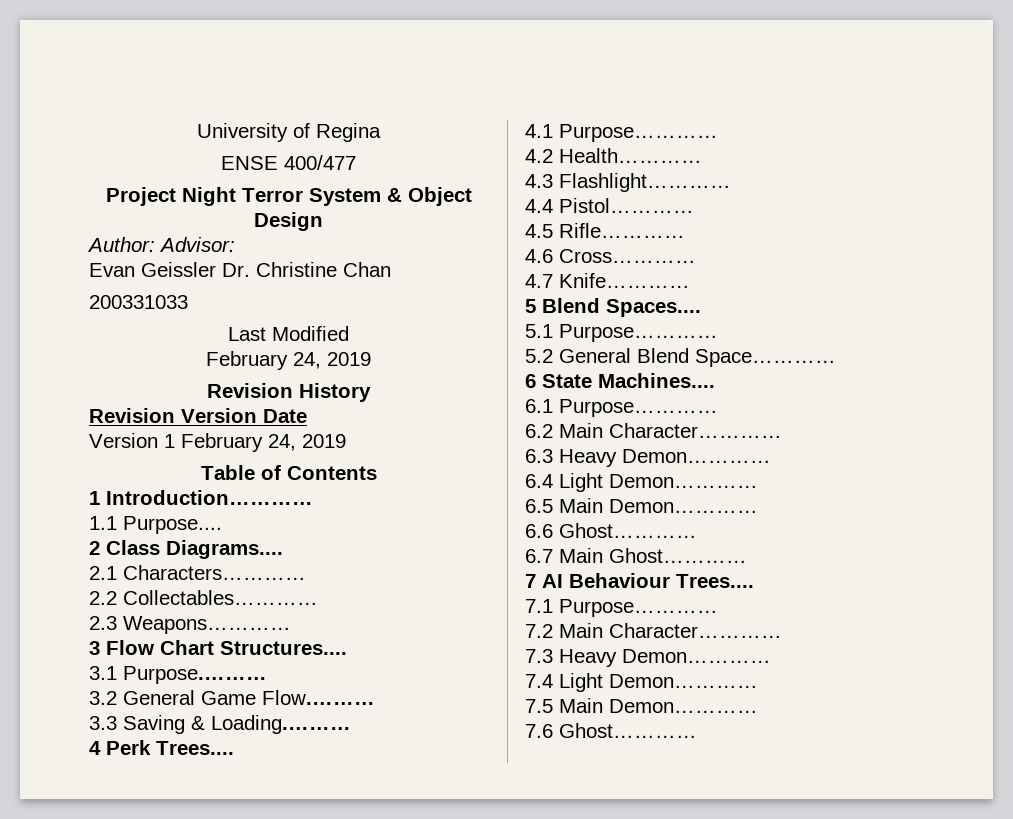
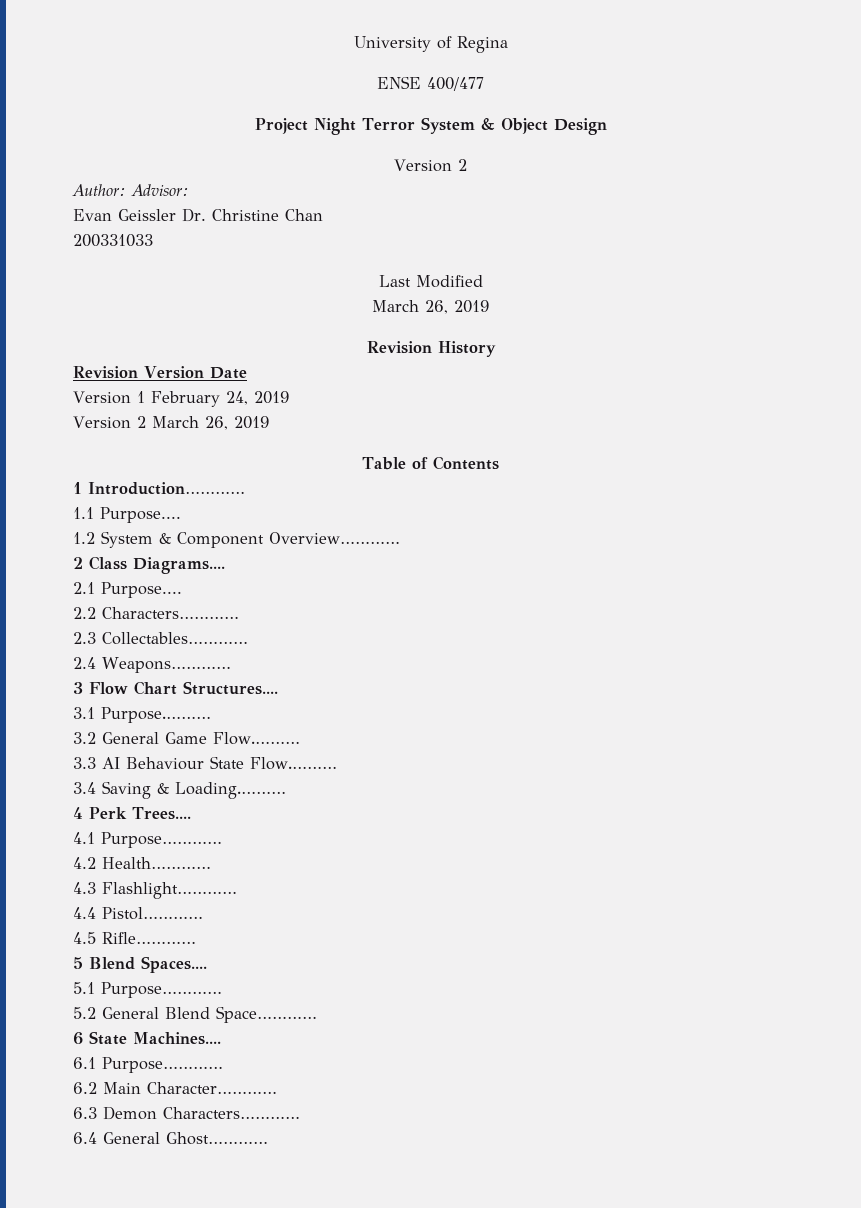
(323, 221) none -> [394,159,467,172] // Version 2
[206,351,321,370] February 24, -> [372,300,448,314] March 26,
(346, 441) none -> [73,416,269,430] // Version 2 March 26, 2019
(222, 525) none -> [73,531,400,548] // 1.2 System & Component Overview…………
[123,565,306,580] [89,591,117,605] Characters………… // 2.2 -> [101,582,182,598] [73,607,239,619] [73,632,96,644] Purpose.... // 2.2 Characters………… // 2.3
[89,616,117,630] 2.3 -> [73,657,96,669] 2.4
(117, 723) none -> [102,756,337,770] [73,782,96,794] AI Behaviour State Flow.……… // 3.4
[525,249,696,263] [525,273,690,288] // 4.6 Cross………… // 4.7 Knife………… -> (196, 938) none
[559,449,771,467] Heavy Demon………… -> [103,1106,300,1120] Demon Characters…………
[559,473,758,492] [525,498,758,513] [525,523,697,538] [525,548,747,563] [525,573,754,588] [525,599,718,617] [525,623,782,638] [525,649,771,667] [525,673,758,692] [525,698,758,713] [525,724,553,738] Light Demon………… // 6.5 Main Demon………… // 6.6 Ghost………… // 6.7 Main Ghost………… // 7 AI Behaviour Trees.... // 7.1 Purpose………… // 7.2 Main Character………… // 7.3 Heavy Demon………… // 7.4 Light Demon………… // 7.5 Main Demon………… // 7.6 -> [103,1132,160,1144] General

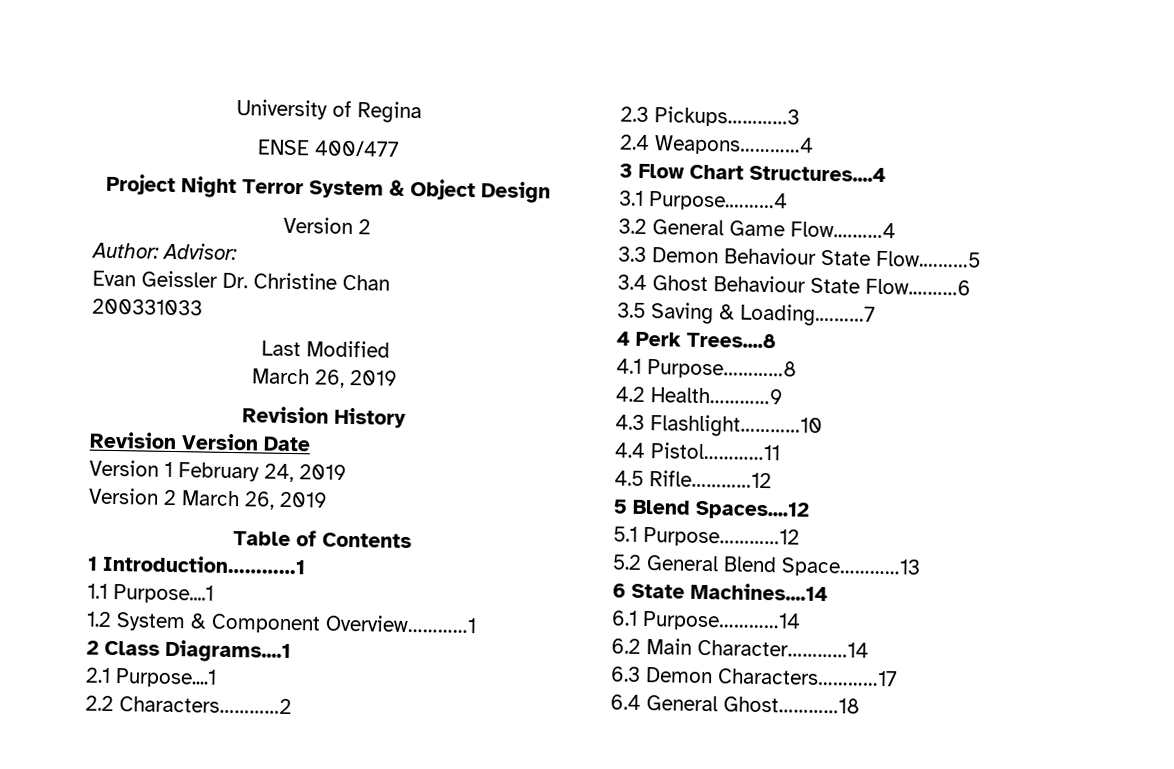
[88,482,245,495] Introduction………… -> [102,554,306,575] Introduction…………1
[100,507,181,523] Purpose.... -> [113,584,214,604] Purpose....1
[269,532,400,544] Overview………… -> [325,614,477,634] Overview…………1
[133,557,225,574] Diagrams.... -> [165,639,291,664] Diagrams....1
[101,582,182,598] Purpose.... -> [115,668,217,688] Purpose....1
[102,607,239,619] Characters………… -> [119,696,292,715] Characters…………2
[102,632,248,645] Collectables………… -> [654,106,800,128] Pickups…………3
[102,657,231,673] Weapons………… -> [654,135,814,156] Weapons…………4
[183,681,278,695] Structures.... -> [749,165,886,183] Structures....4
[101,707,211,723] Purpose.……… -> [648,191,788,212] Purpose.………4
[213,732,300,745] Flow.……… -> [790,221,896,239] Flow.………4
[102,756,337,770] AI Behaviour State Flow.……… -> [652,247,981,268] Demon Behaviour State Flow.………5
(96, 788) none -> [652,275,971,296] [617,302,646,318] Ghost Behaviour State Flow.………6 // 3.5
[175,782,286,799] Loading.……… -> [740,303,876,327] Loading.………7
[132,807,191,820] Trees.... -> [686,332,776,349] Trees....8
[101,832,222,848] Purpose………… -> [647,359,797,380] Purpose…………8
[102,857,211,869] Health………… -> [650,387,783,405] Health…………9
[102,882,237,899] Flashlight………… -> [650,414,823,438] Flashlight…………10
[102,907,203,920] Pistol………… -> [650,442,781,461] Pistol…………11
[102,932,196,944] Rifle………… -> [649,470,772,489] Rifle…………12
[141,956,207,973] Spaces.... -> [695,500,810,520] Spaces....12
[101,982,222,998] Purpose………… -> [643,526,800,548] Purpose…………12
[216,1006,317,1023] Space………… -> [781,557,921,578] Space…………13
[133,1032,221,1045] Machines.... -> [690,582,828,602] Machines....14
[102,1057,223,1073] Purpose………… -> [642,610,801,632] Purpose…………14
[147,1082,277,1094] Character………… -> [697,639,869,658] Character…………14
[163,1107,300,1119] Characters………… -> [717,668,898,687] Characters…………17
[166,1132,268,1145] Ghost………… -> [723,696,860,714] Ghost…………18

